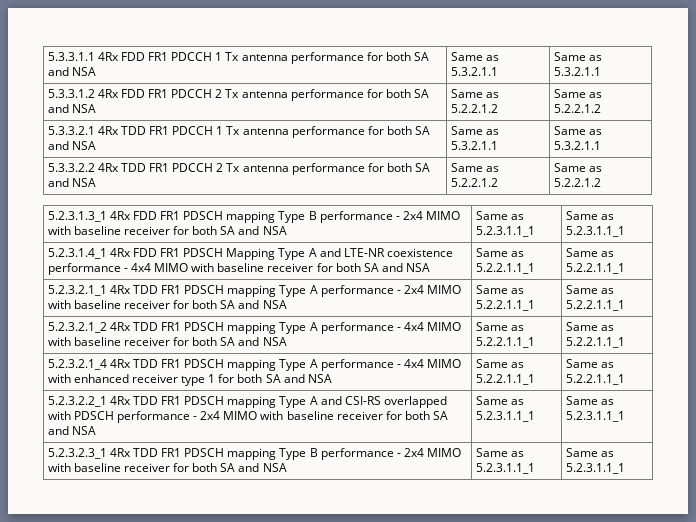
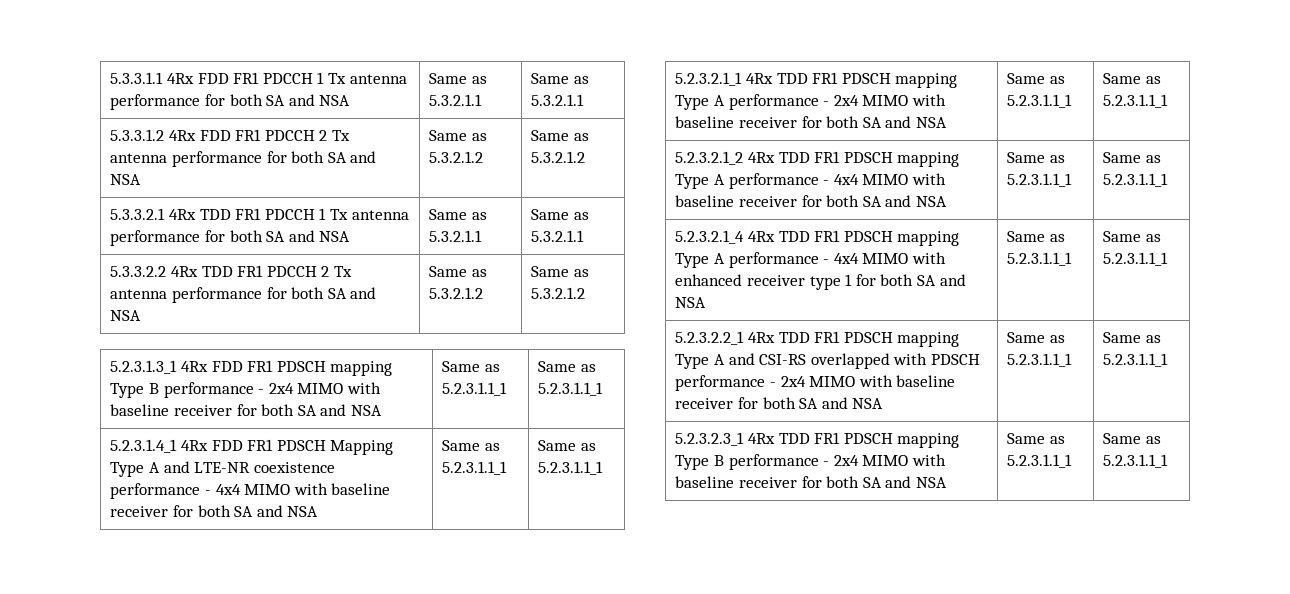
[450,104,498,113] [553,89,602,98] [553,104,601,113] 5.2.2.1.2 | Same as 5.2.2.1.2 -> [429,151,484,163] [531,130,590,141] [531,151,586,163] 5.3.2.1.2 | Same as 5.3.2.1.2
[450,178,498,187] [553,163,602,172] [553,178,601,187] 5.2.2.1.2 | Same as 5.2.2.1.2 -> [429,287,484,299] [531,266,590,277] [531,287,586,299] 5.3.2.1.2 | Same as 5.3.2.1.2
[475,263,535,274] [565,248,614,257] [565,263,625,274] 5.2.2.1.1_1 | Same as 5.2.2.1.1_1 -> [442,461,508,475] [538,440,597,451] [538,461,604,475] 5.2.3.1.1_1 | Same as 5.2.3.1.1_1
[475,300,535,311] [565,285,614,294] [565,300,625,311] 5.2.2.1.1_1 | Same as 5.2.2.1.1_1 -> [1007,94,1073,108] [1103,73,1162,84] [1103,94,1169,108] 5.2.3.1.1_1 | Same as 5.2.3.1.1_1
[475,337,535,348] [565,322,614,331] [565,337,625,348] 5.2.2.1.1_1 | Same as 5.2.2.1.1_1 -> [1007,173,1073,187] [1103,152,1162,163] [1103,173,1169,187] 5.2.3.1.1_1 | Same as 5.2.3.1.1_1
[475,374,535,385] [565,359,614,368] [565,374,625,385] 5.2.2.1.1_1 | Same as 5.2.2.1.1_1 -> [1007,252,1073,266] [1103,231,1162,242] [1103,252,1169,266] 5.2.3.1.1_1 | Same as 5.2.3.1.1_1

